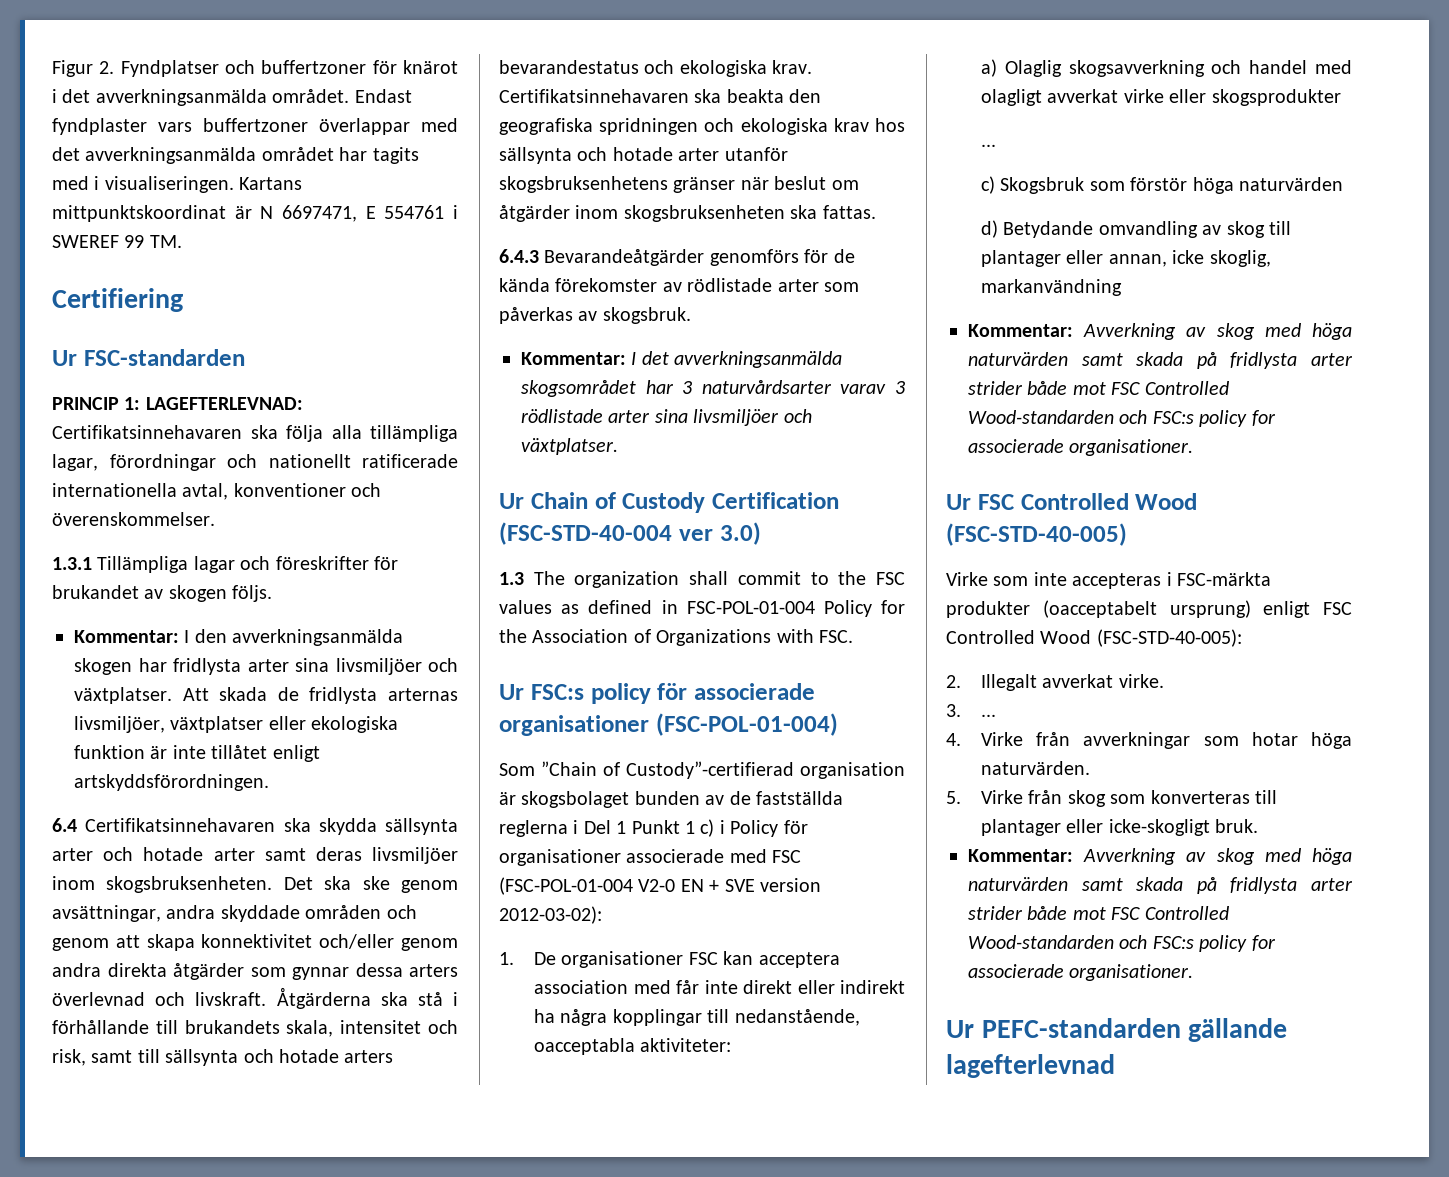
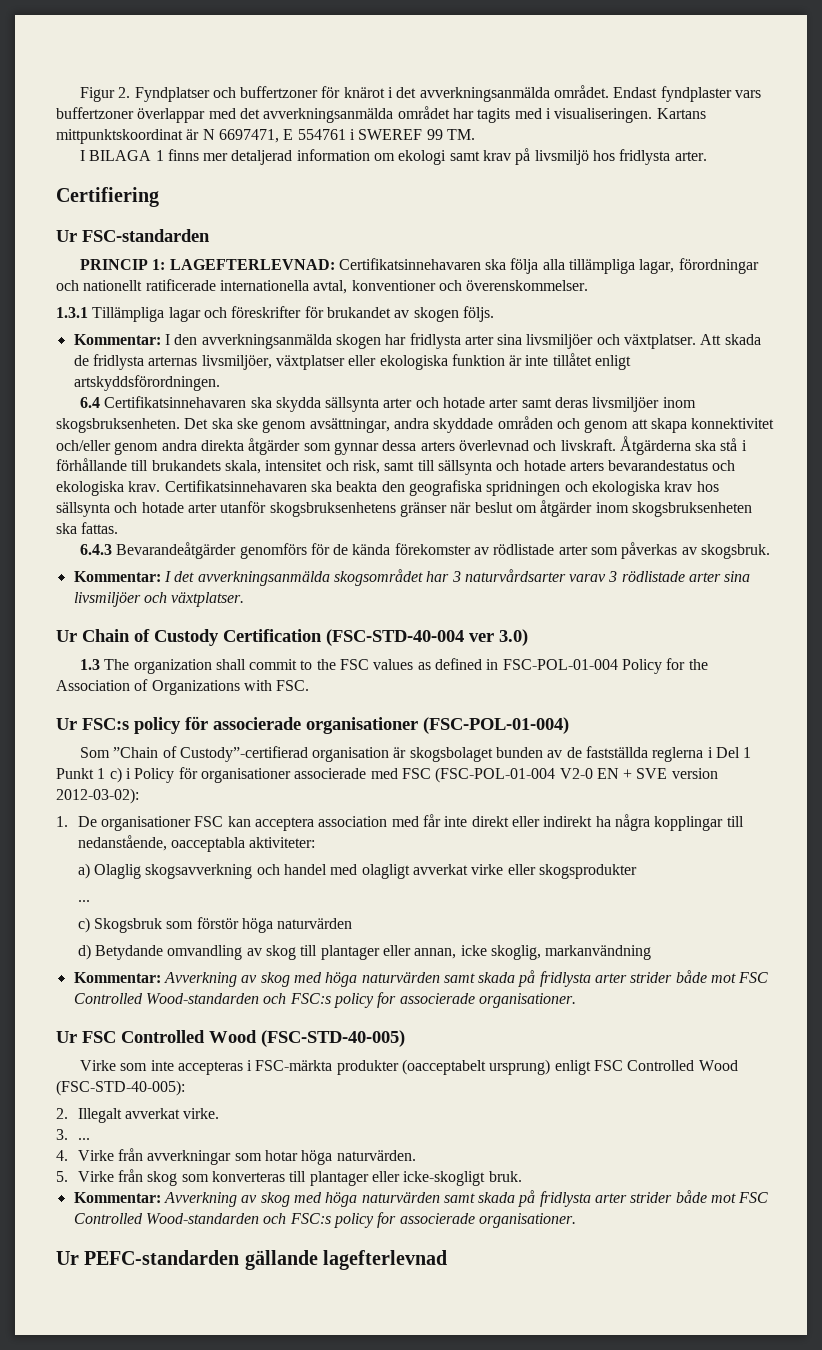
(182, 241) none -> [79,148,707,165] // I BILAGA 1 finns mer detaljerad information om ekologi samt krav på livsmiljö hos fridlysta arter.

